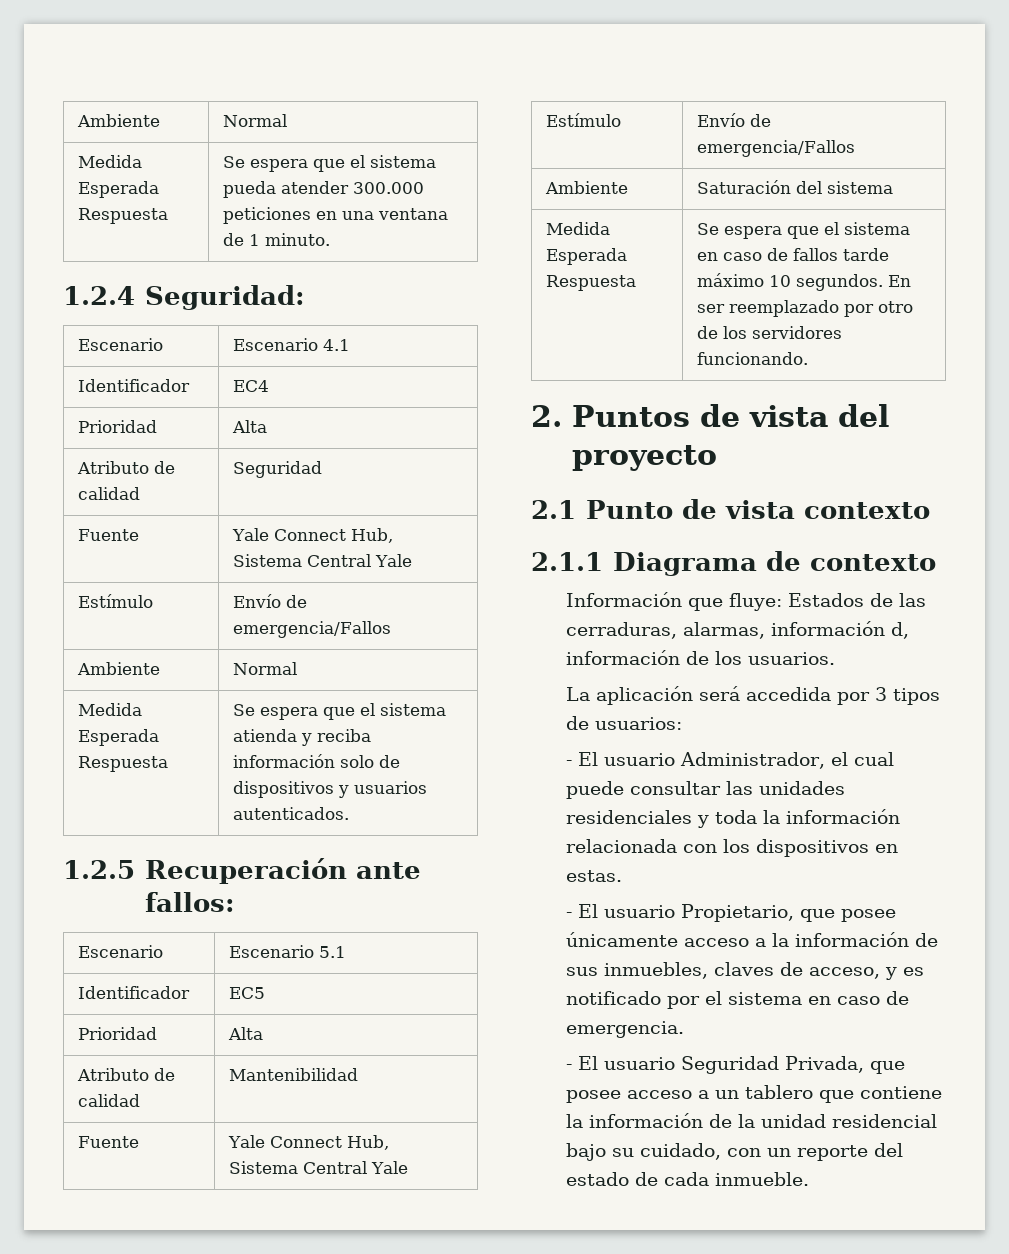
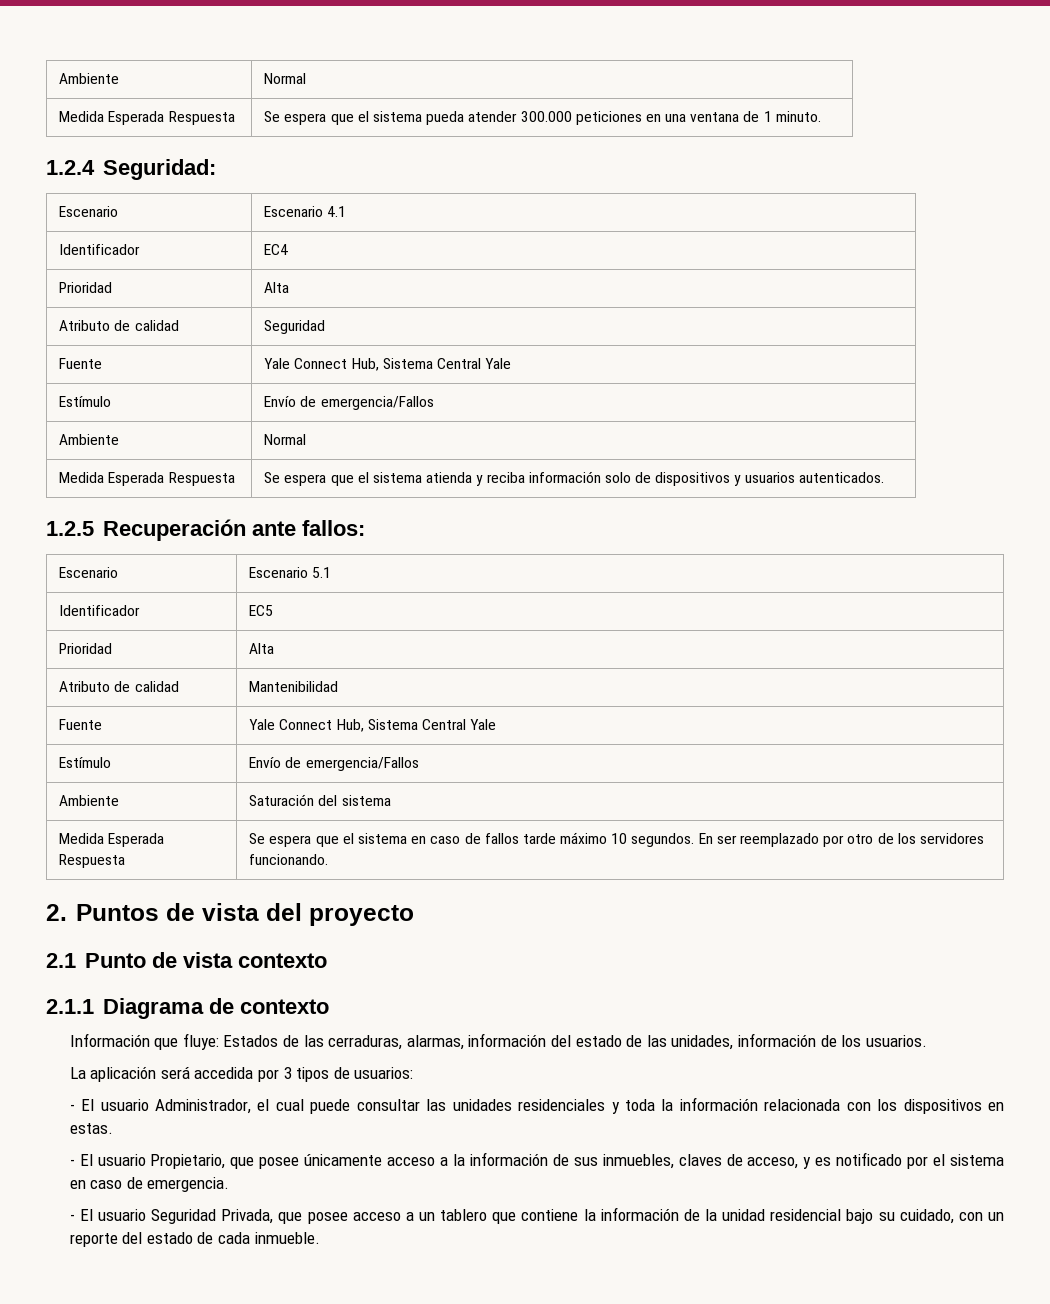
[891,622,910,639] d, -> [550,1035,734,1050] del estado de las unidades,

